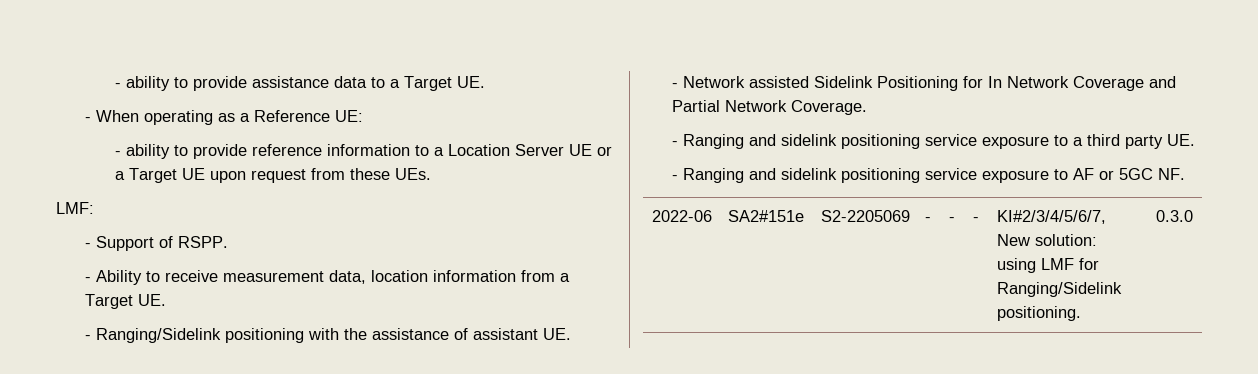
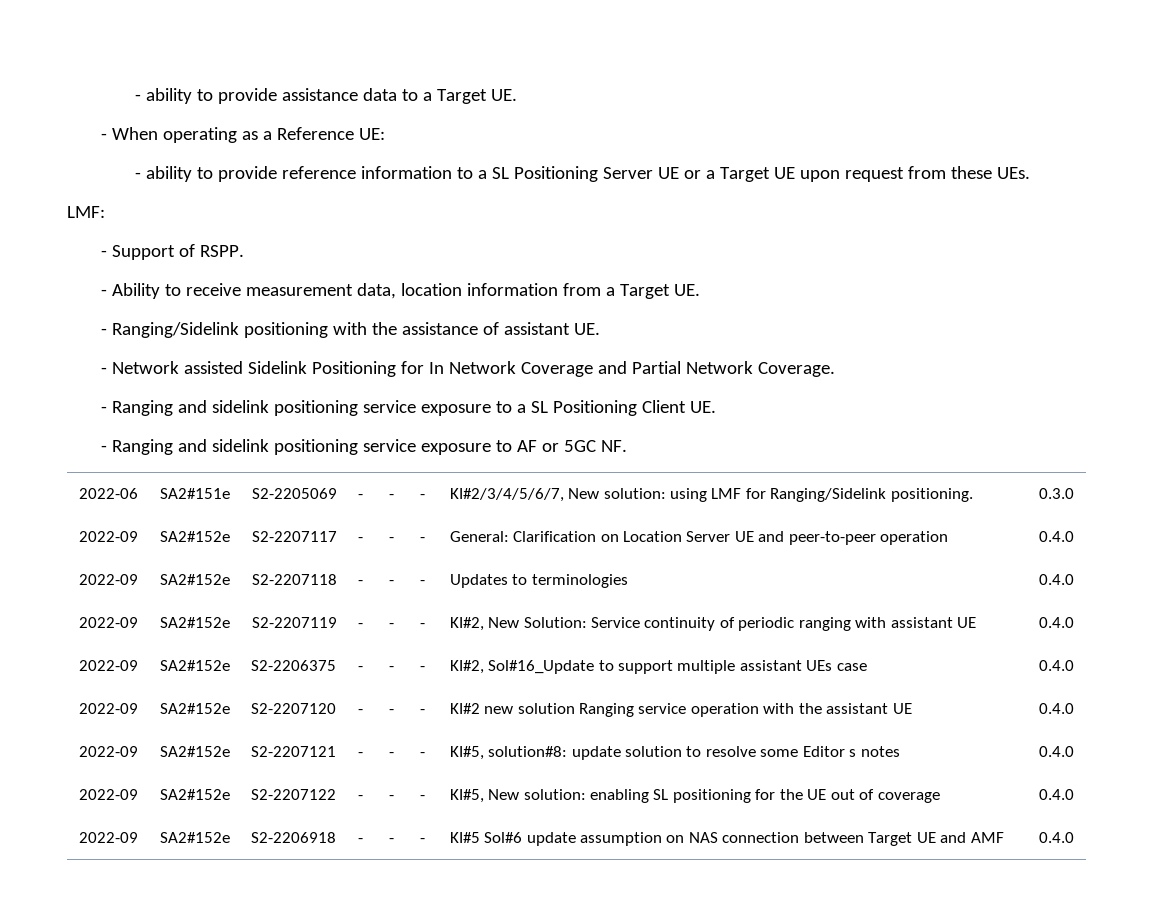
[447,144,510,156] Location -> [491,166,598,182] SL Positioning
[1087,134,1164,149] third party -> [530,400,686,416] SL Positioning Client
(1193, 216) none -> [78,531,138,542] [159,531,230,542] [251,531,337,542] [357,537,363,542] [388,537,394,542] [419,537,425,542] [449,531,949,545] [1039,531,1074,542] [78,574,138,585] [159,574,230,585] [251,574,337,585] [357,580,363,585] [388,580,394,585] [419,580,425,585] [449,574,628,588] [1039,574,1074,585] [78,617,138,628] [159,617,230,628] [251,617,337,628] [357,623,363,628] [388,623,394,628] [419,623,425,628] [449,617,977,631] [1039,617,1074,628] [78,660,138,671] [159,660,230,671] [250,660,336,671] [357,666,363,671] [388,666,394,671] [419,666,425,671] [449,660,867,674] [1039,660,1074,671] [78,703,138,714] [159,703,230,714] [250,703,336,714] [357,709,363,714] [388,709,394,714] [419,709,425,714] [449,703,912,717] [1039,703,1074,714] [78,746,138,757] [159,746,230,757] [250,746,336,757] [357,752,363,757] [388,752,394,757] [419,752,425,757] [449,746,900,760] [1039,746,1074,757] [78,789,138,800] [159,789,230,800] [250,789,336,800] [357,795,363,800] [388,795,394,800] [419,795,425,800] [449,789,940,803] [1039,789,1074,800] [78,832,138,843] [159,832,230,843] [250,832,336,843] [357,838,363,843] [388,838,394,843] [419,838,425,843] [449,832,1004,846] [1039,832,1074,843] // 2022-09 | SA2#152e | S2-2207117 | - | - | - | General: Clarification on Location Server UE and peer-to-peer operation | 0.4.0 // 2022-09 | SA2#152e | S2-2207118 | - | - | - | Updates to terminologies | 0.4.0 // 2022-09 | SA2#152e | S2-2207119 | - | - | - | KI#2, New Solution: Service continuity of periodic ranging with assistant UE | 0.4.0 // 2022-09 | SA2#152e | S2-2206375 | - | - | - | KI#2, Sol#16_Update to support multiple assistant UEs case | 0.4.0 // 2022-09 | SA2#152e | S2-2207120 | - | - | - | KI#2 new solution Ranging service operation with the assistant UE | 0.4.0 // 2022-09 | SA2#152e | S2-2207121 | - | - | - | KI#5, solution#8: update solution to resolve some Editor s notes | 0.4.0 // 2022-09 | SA2#152e | S2-2207122 | - | - | - | KI#5, New solution: enabling SL positioning for the UE out of coverage | 0.4.0 // 2022-09 | SA2#152e | S2-2206918 | - | - | - | KI#5 Sol#6 update assumption on NAS connection between Target UE and AMF | 0.4.0

